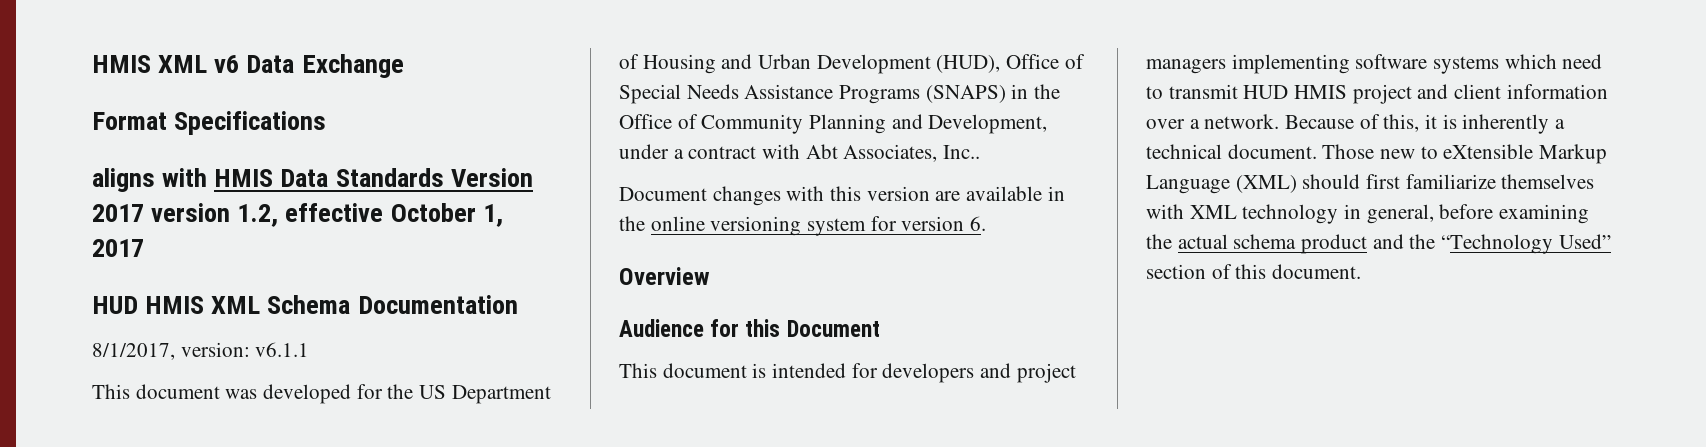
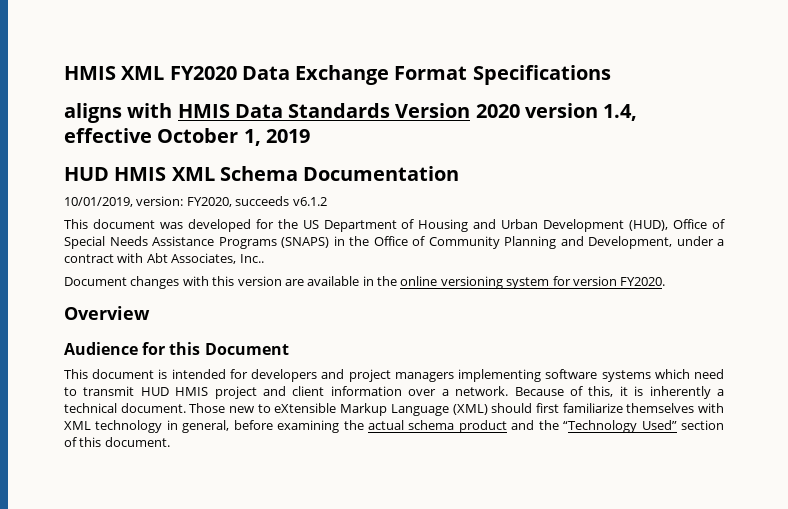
[92,55,240,73] HMIS XML v6 -> [64,66,237,80] HMIS XML FY2020
(404, 66) // -> (390, 75) none
[92,203,279,227] 2017 version 1.2, -> [475,103,638,121] 2020 version 1.4,
[92,239,144,257] 2017 -> [265,129,310,143] 2019
[92,342,310,360] 8/1/2017, version: v6.1.1 -> [64,196,327,207] 10/01/2019, version: FY2020, succeeds v6.1.2
[970,216,987,231] 6. -> [620,277,666,286] FY2020.

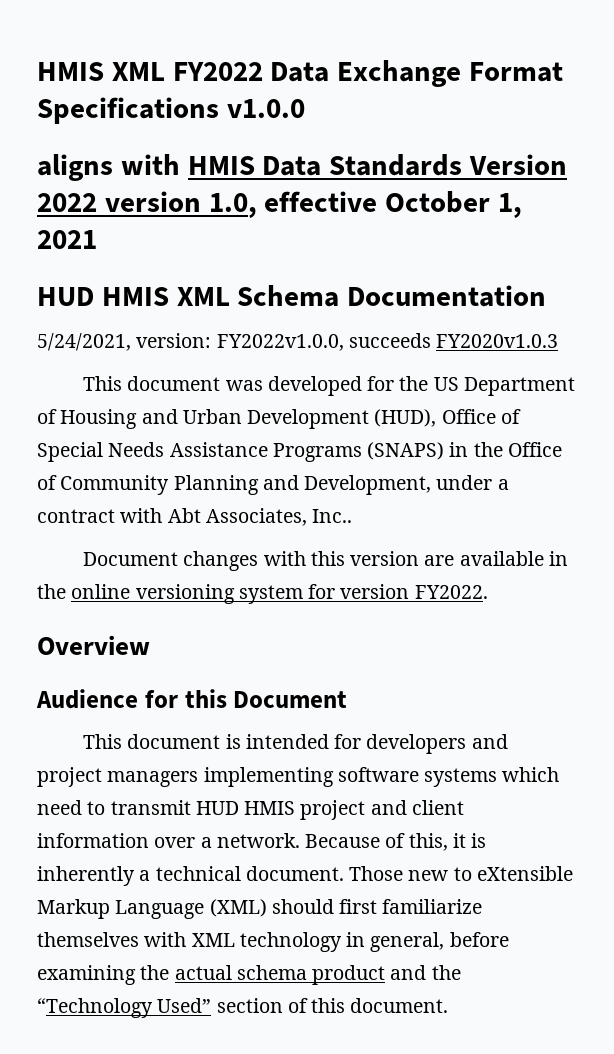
[64,66,237,80] HMIS XML FY2020 -> [37,62,263,81] HMIS XML FY2022
(611, 75) none -> [226,99,305,118] v1.0.0
[475,103,638,121] 2020 version 1.4, -> [37,191,257,218] 2022 version 1.0,
[265,129,310,143] 2019 -> [37,230,97,249] 2021
[64,196,327,207] 10/01/2019, version: FY2020, succeeds v6.1.2 -> [37,333,559,351] 5/24/2021, version: FY2022v1.0.0, succeeds FY2020v1.0.3
[620,277,666,286] FY2020. -> [414,585,488,599] FY2022.

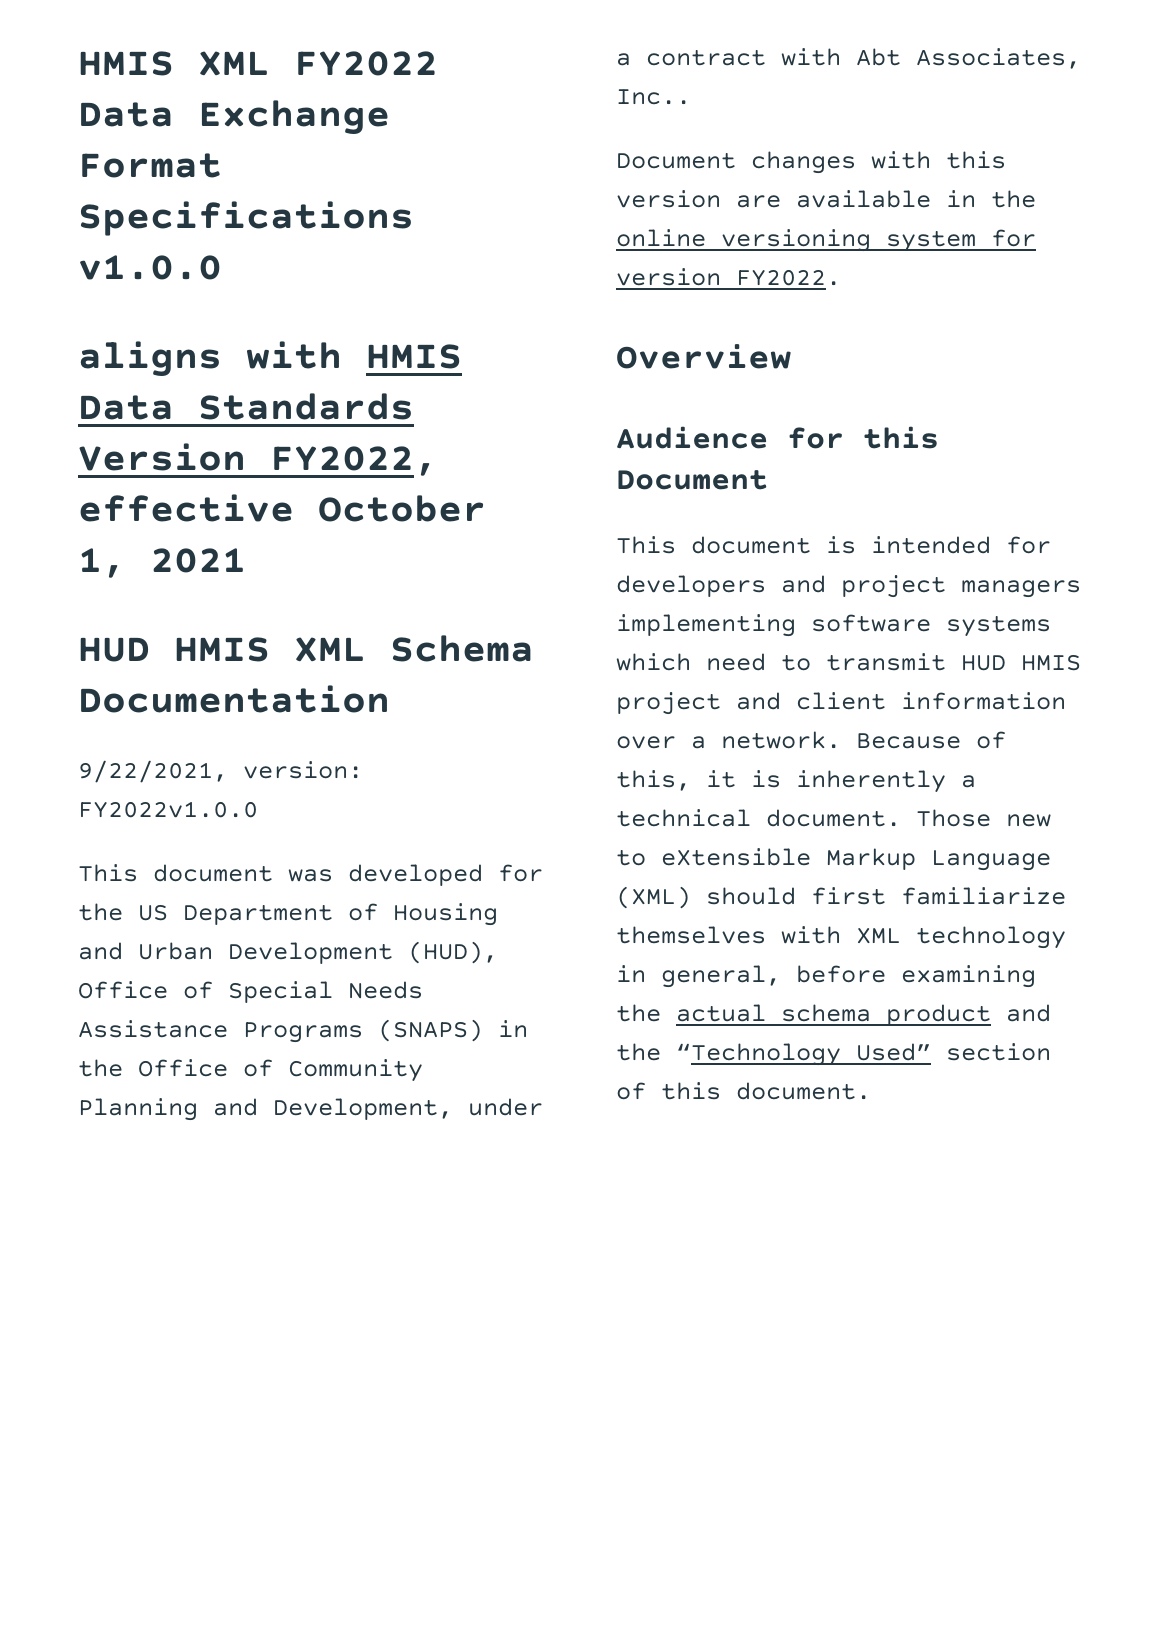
[37,191,257,218] 2022 version 1.0, -> [270,446,438,476] FY2022,
[37,333,559,351] 5/24/2021, version: FY2022v1.0.0, succeeds FY2020v1.0.3 -> [78,760,363,783] [78,801,258,818] 9/22/2021, version: FY2022v1.0.0

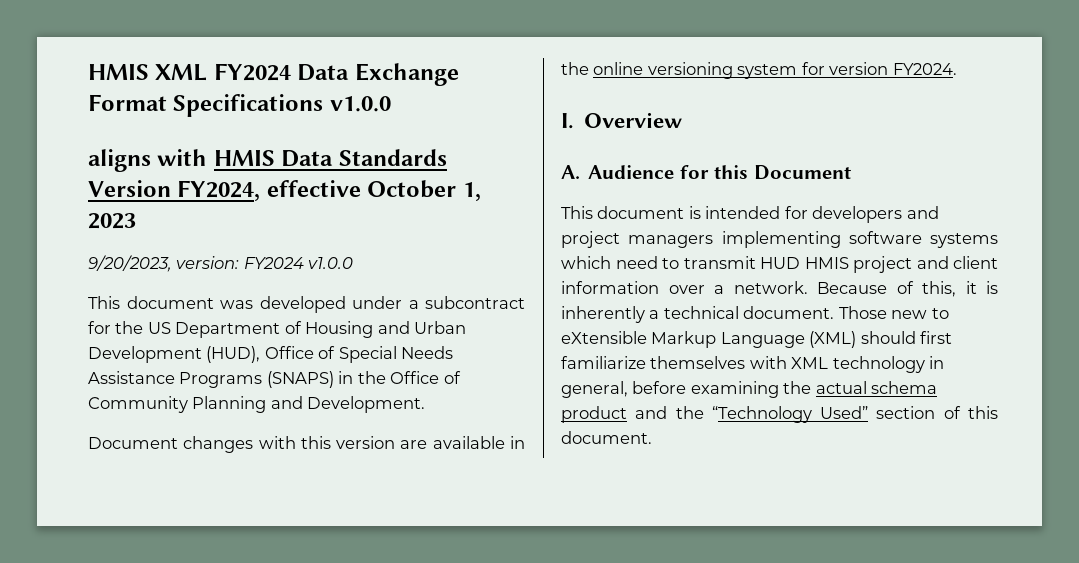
[78,51,438,76] HMIS XML FY2022 -> [88,63,291,81] HMIS XML FY2024
[270,446,438,476] FY2022, -> [177,180,261,202] FY2024,
[150,548,246,573] [78,635,534,662] [78,685,390,713] [78,760,363,783] [78,801,258,818] 2021 // HUD HMIS XML Schema Documentation // 9/22/2021, version: FY2022v1.0.0 -> [88,213,136,229] [88,255,354,272] 2023 // 9/20/2023, version: FY2024 v1.0.0
(483, 875) none -> [352,296,525,309] under a subcontract
[273,1098,543,1120] [616,48,1081,69] [616,89,691,105] Development, under a contract with Abt Associates, Inc.. -> [307,396,426,413] Development.
[736,269,841,286] FY2022. // -> [892,63,957,75] [561,113,574,129] FY2024. // I.
(792, 356) none -> [561,165,580,179] A.

